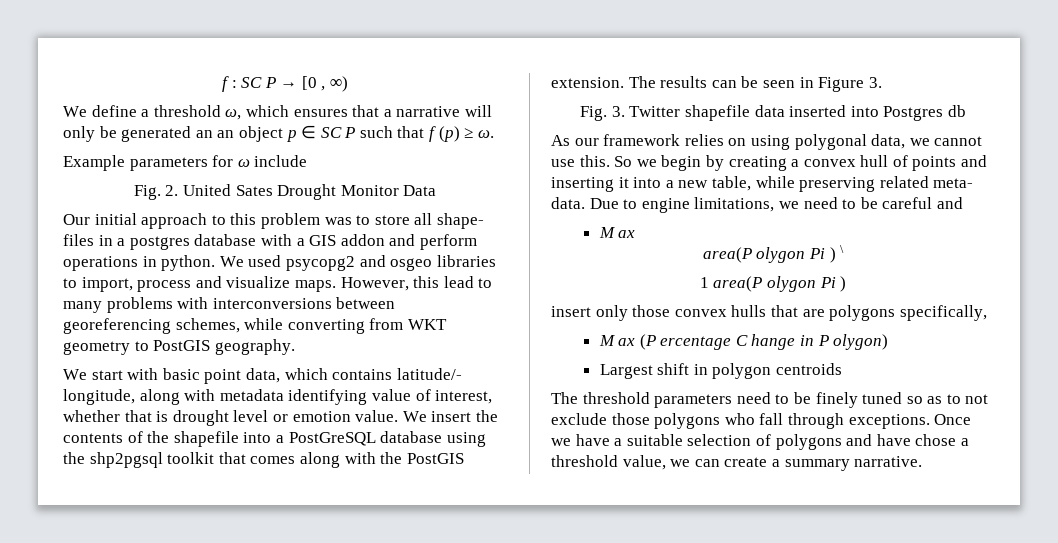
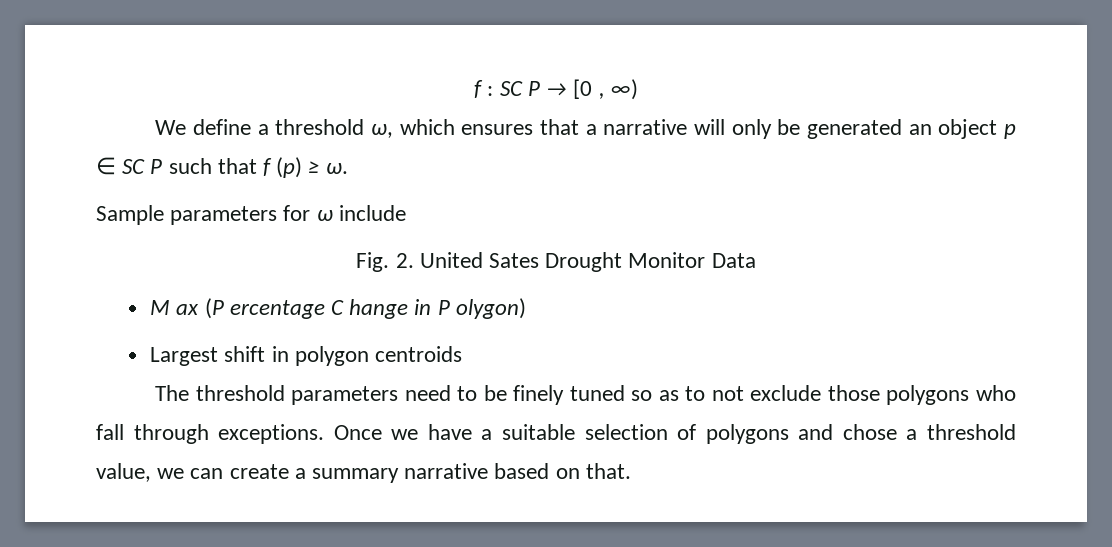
[217,130,235,138] an -> (932, 129) none
[63,155,125,171] Example -> [96,205,164,225] Sample
[63,213,484,229] [63,234,477,250] [63,255,496,271] [63,276,493,292] [63,297,396,313] [63,318,447,334] [63,339,295,355] [63,368,462,384] [63,389,493,405] [63,410,498,426] [63,431,486,447] [63,452,464,468] [551,76,882,92] [580,105,966,121] [551,134,983,150] [551,155,988,171] [551,176,974,192] [551,197,963,213] [598,227,636,238] [702,245,845,263] [699,276,847,292] [551,305,987,321] // Our initial approach to this problem was to store all shape- files in a postgres database with a GIS addon and perform operations in python. We used psycopg2 and osgeo libraries to import, process and visualize maps. However, this lead to many problems with interconversions between georeferencing schemes, while converting from WKT geometry to PostGIS geography. // We start with basic point data, which contains latitude/- longitude, along with metadata identifying value of interest, whether that is drought level or emotion value. We insert the contents of the shapefile into a PostGreSQL database using the shp2pgsql toolkit that comes along with the PostGIS extension. The results can be seen in Figure 3. // Fig. 3. Twitter shapefile data inserted into Postgres db // As our framework relies on using polygonal data, we cannot use this. So we begin by creating a convex hull of points and inserting it into a new table, while preserving related meta- data. Due to engine limitations, we need to be careful and // M ax // area(P olygon Pi ) \ // 1 area(P olygon Pi ) // insert only those convex hulls that are polygons specifically, -> (756, 260) none
[876,434,911,446] have -> (834, 432) none
[854,456,923,467] narrative. -> [404,463,631,479] narrative based on that.

